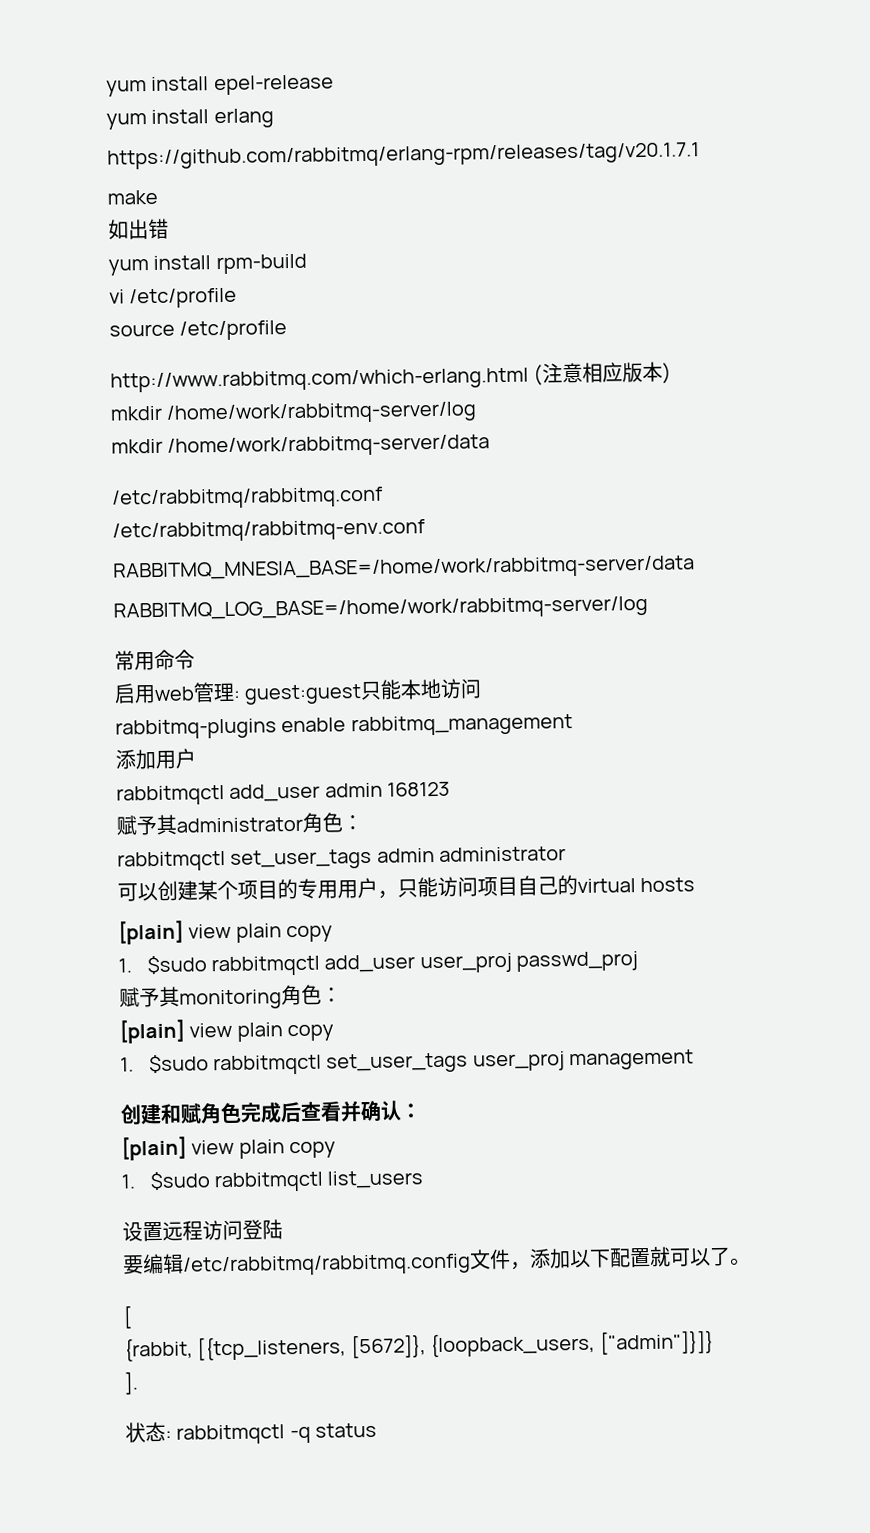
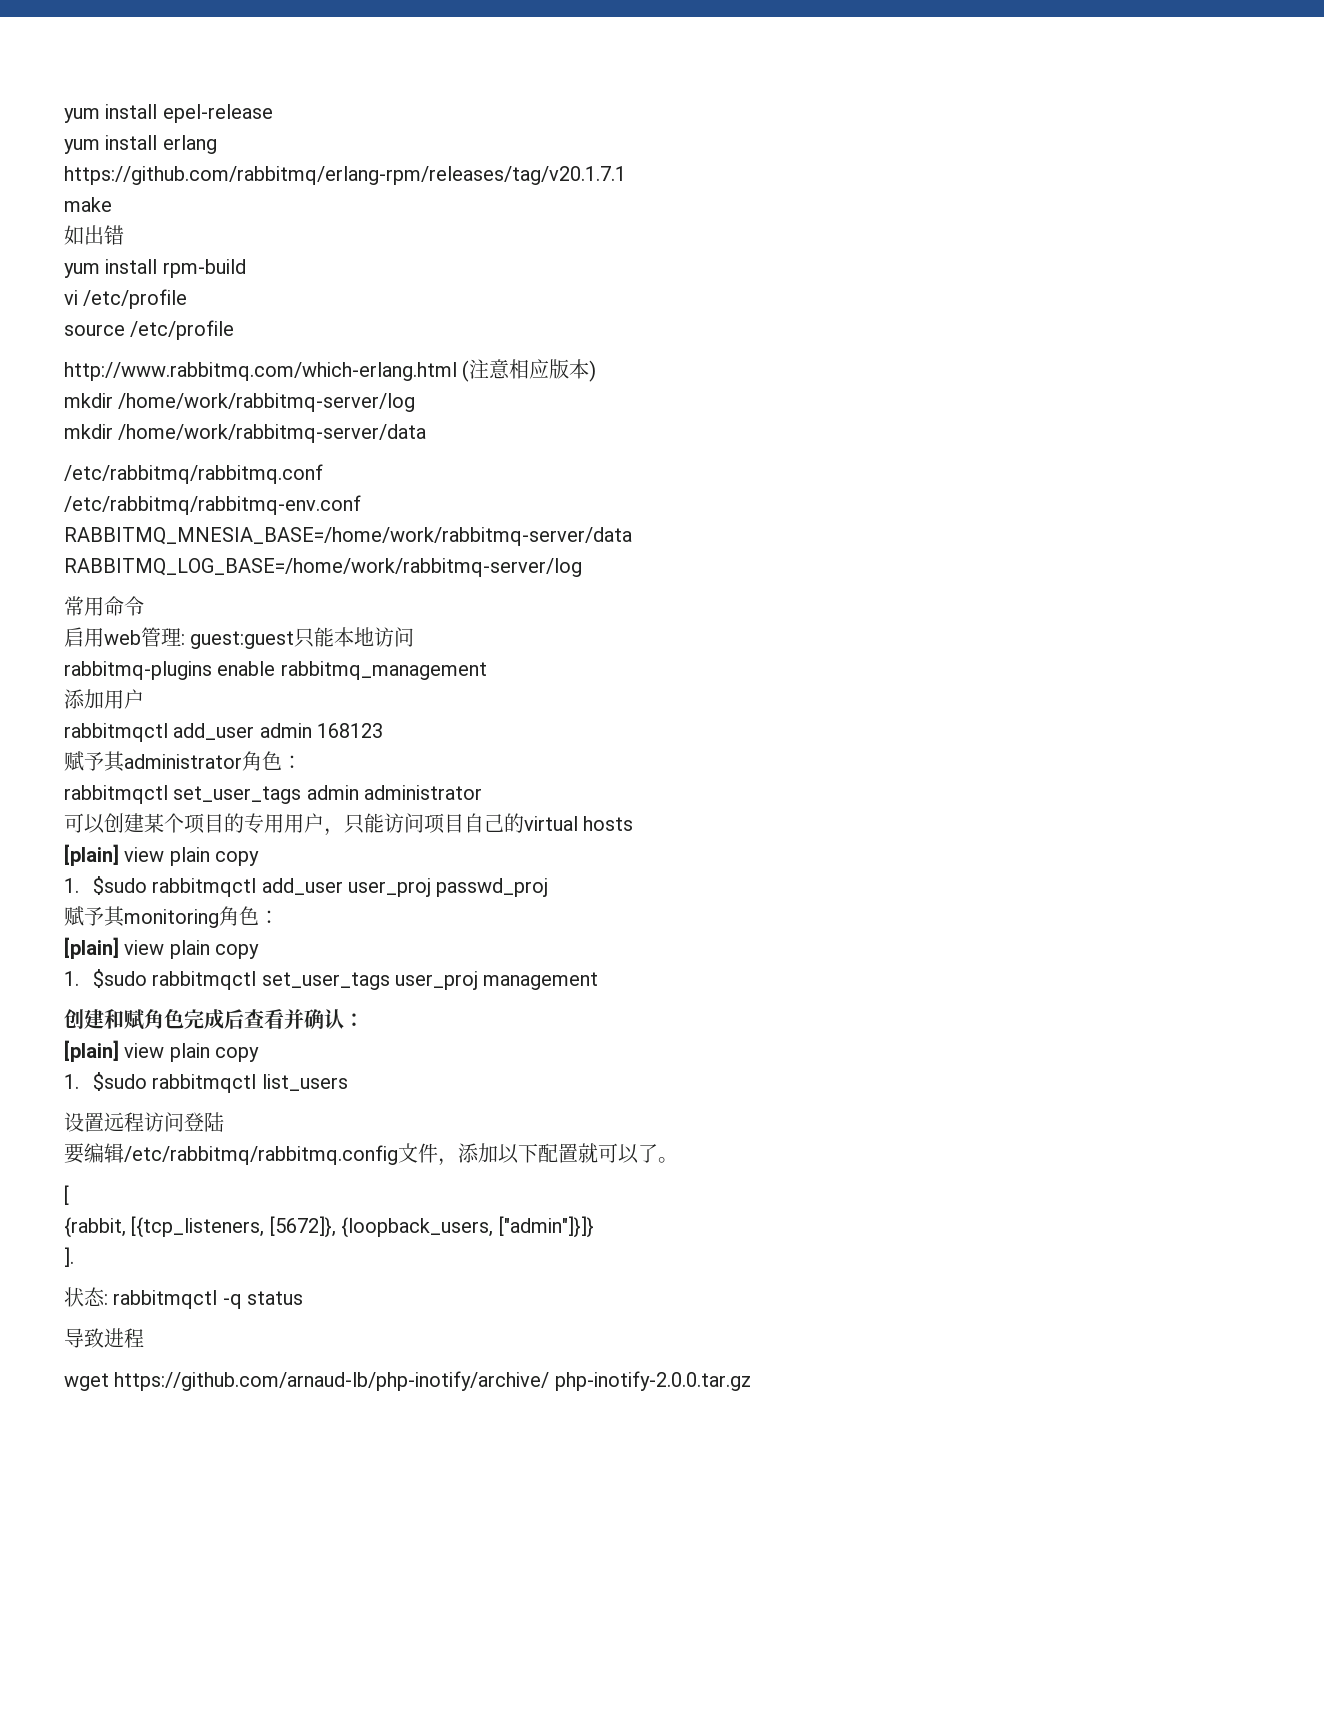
(378, 1430) none -> [64,1328,144,1348] [64,1371,751,1391] // 导致进程 // wget https://github.com/arnaud-lb/php-inotify/archive/ php-inotify-2.0.0.tar.gz

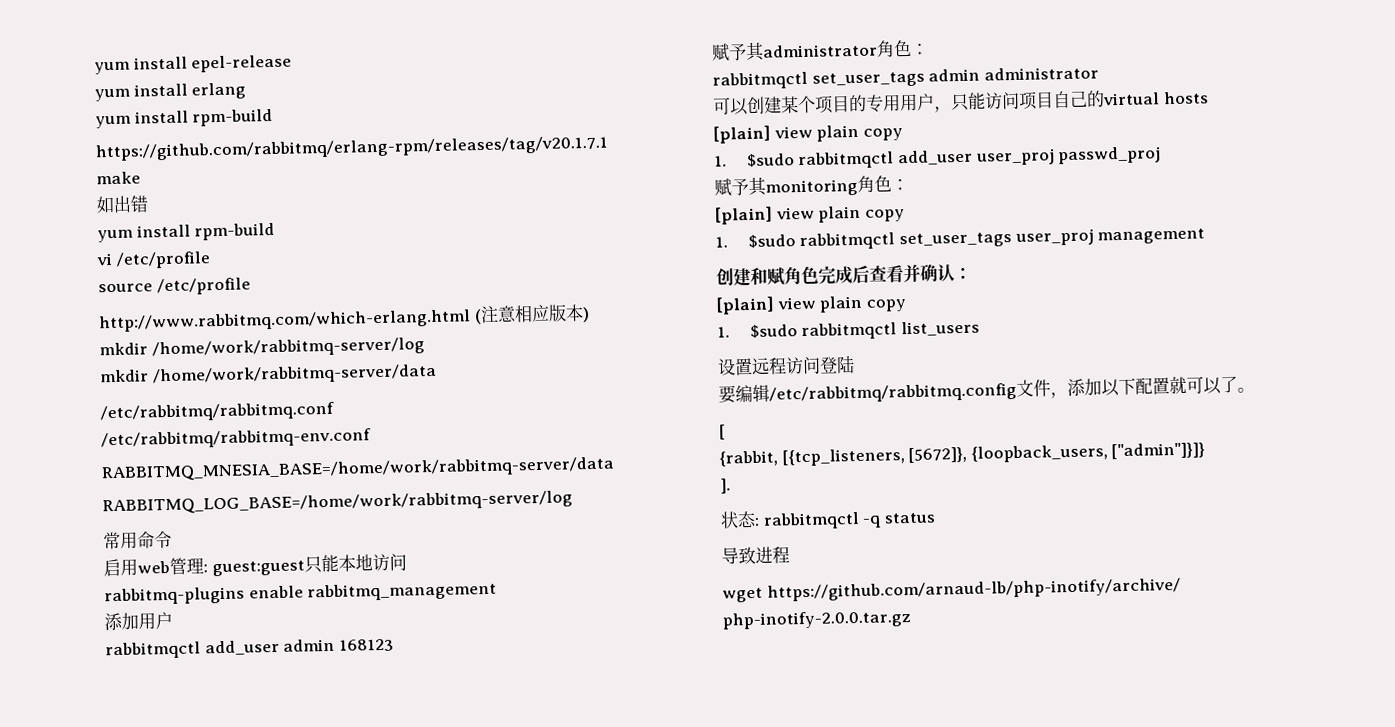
(217, 144) none -> [95,108,274,129] // yum install rpm-build

